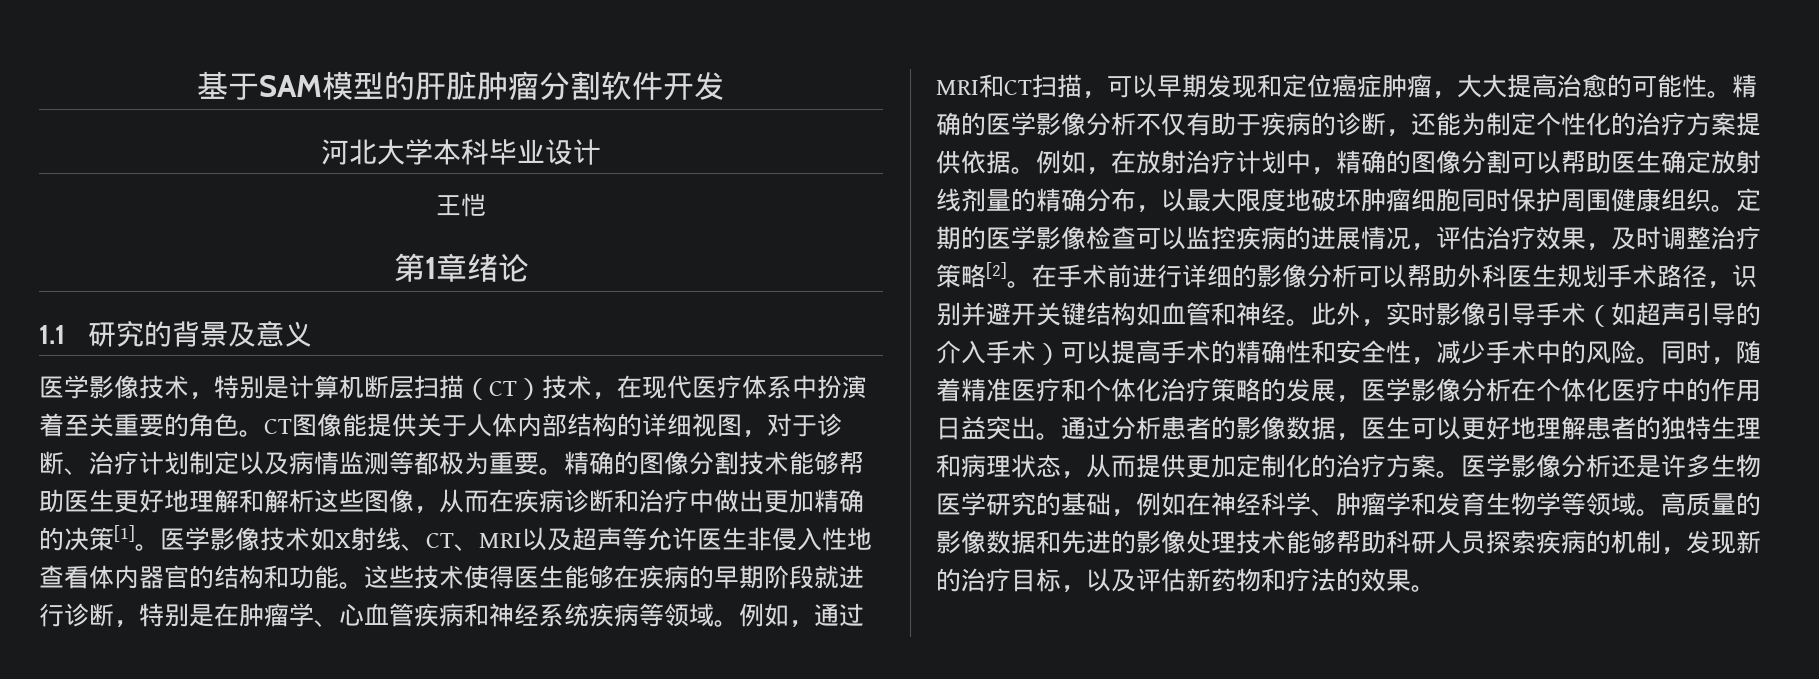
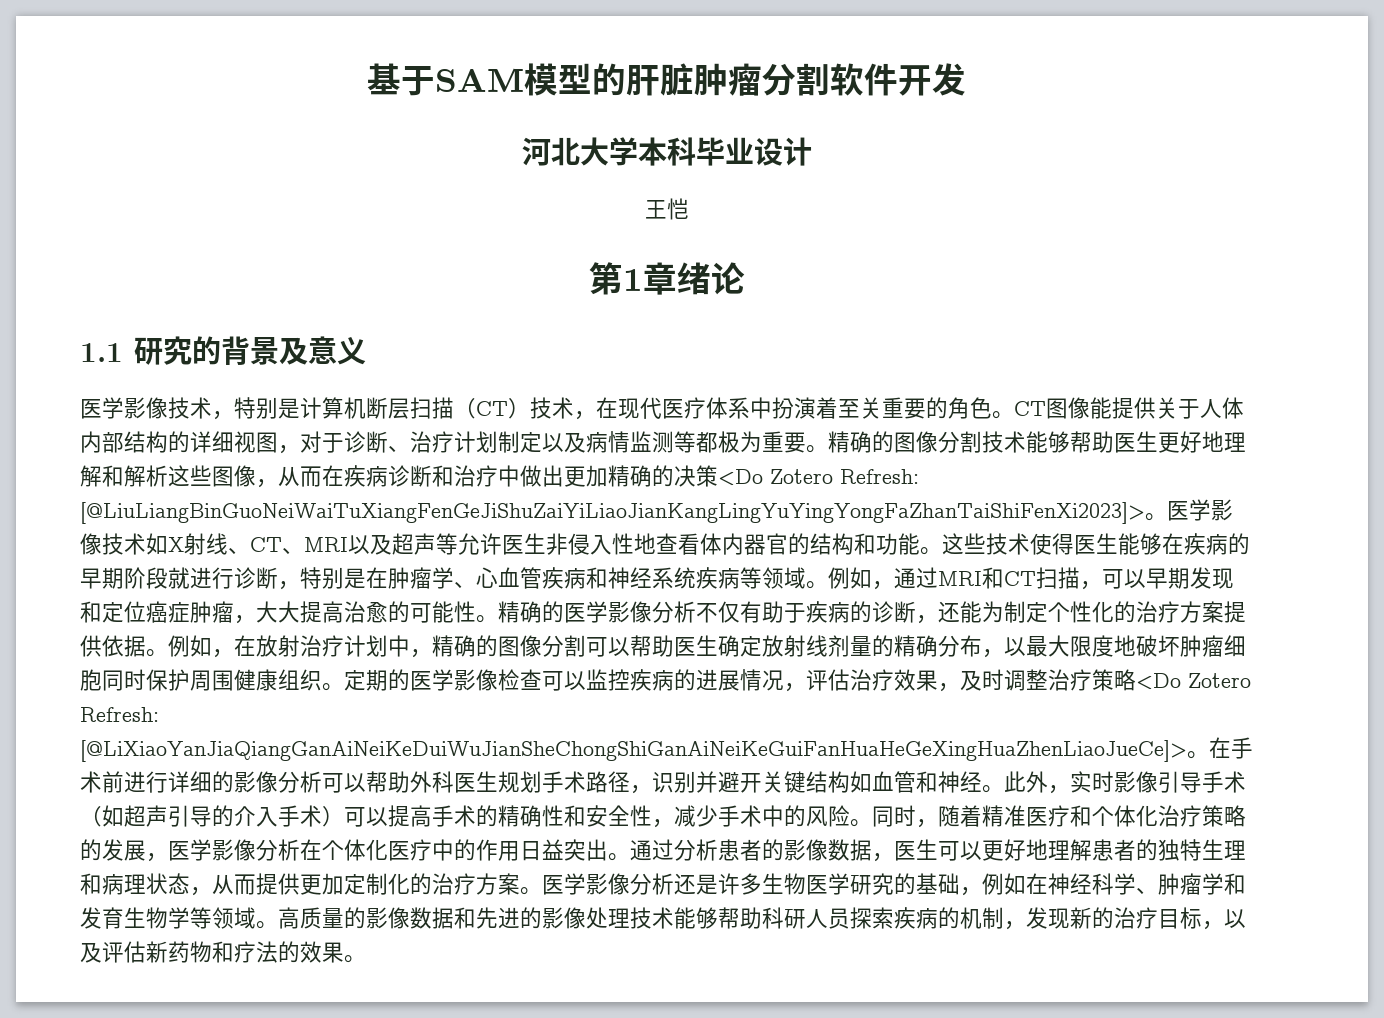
[114,525,135,542] [1] -> [718,469,919,486] [80,502,1145,524] <Do Zotero Refresh: [@LiuLiangBinGuoNeiWaiTuXiangFenGeJiShuZaiYiLiaoJianKangLingYuYingYongFaZhanTaiShiFenXi2023]>
[986,262,1007,279] [2] -> [1136,673,1251,690] [80,707,159,722] [80,740,1187,762] <Do Zotero Refresh: [@LiXiaoYanJiaQiangGanAiNeiKeDuiWuJianSheChongShiGanAiNeiKeGuiFanHuaHeGeXingHuaZhenLiaoJueCe]>

